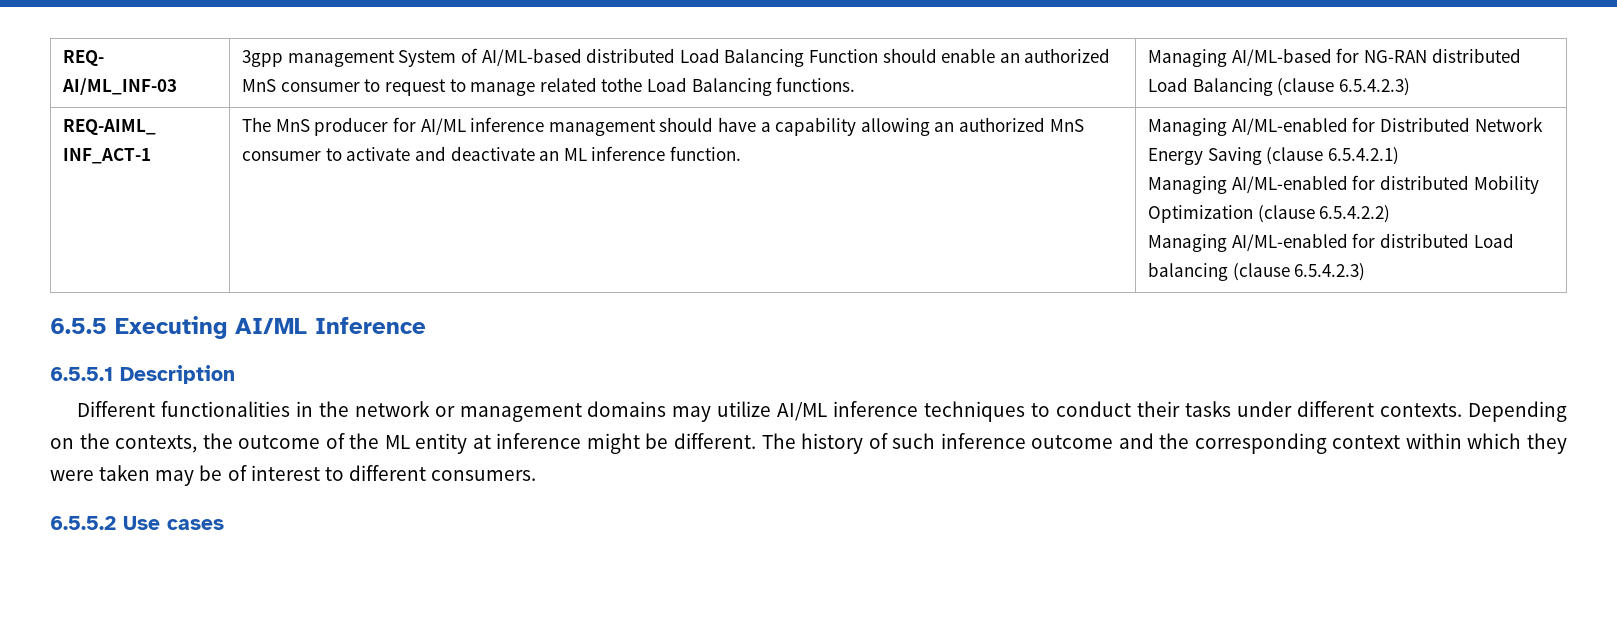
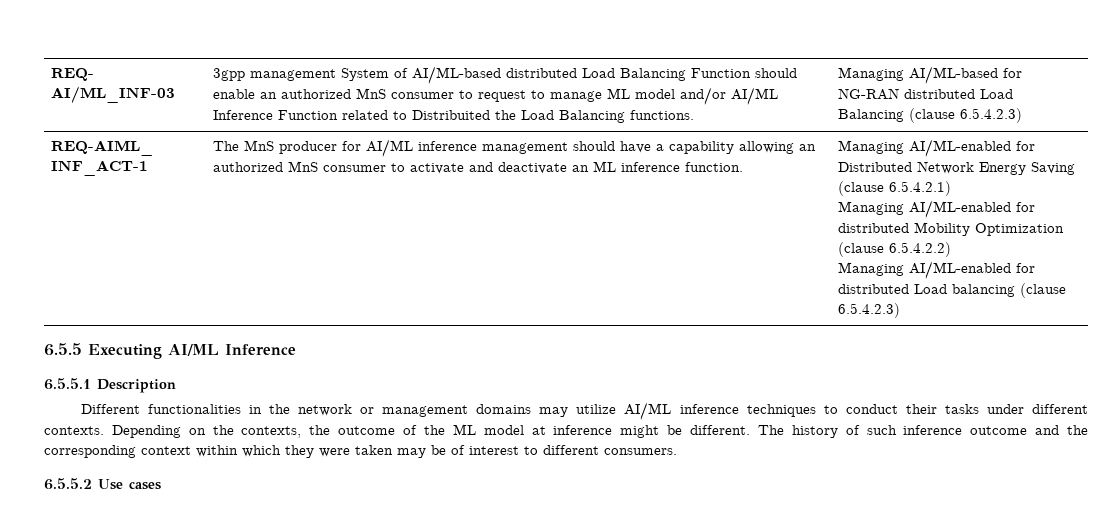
[539,77,643,92] related tothe -> [607,87,779,105] [213,110,517,120] ML model and/or AI/ML Inference Function related to Distribuited the
[415,433,468,454] entity -> [483,425,524,435] model

